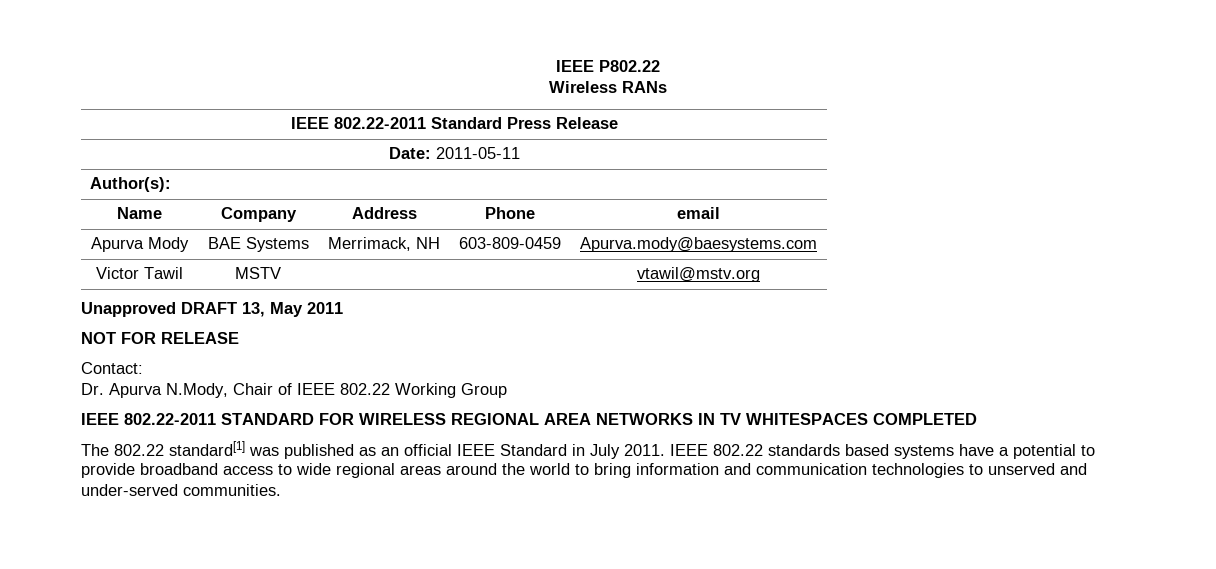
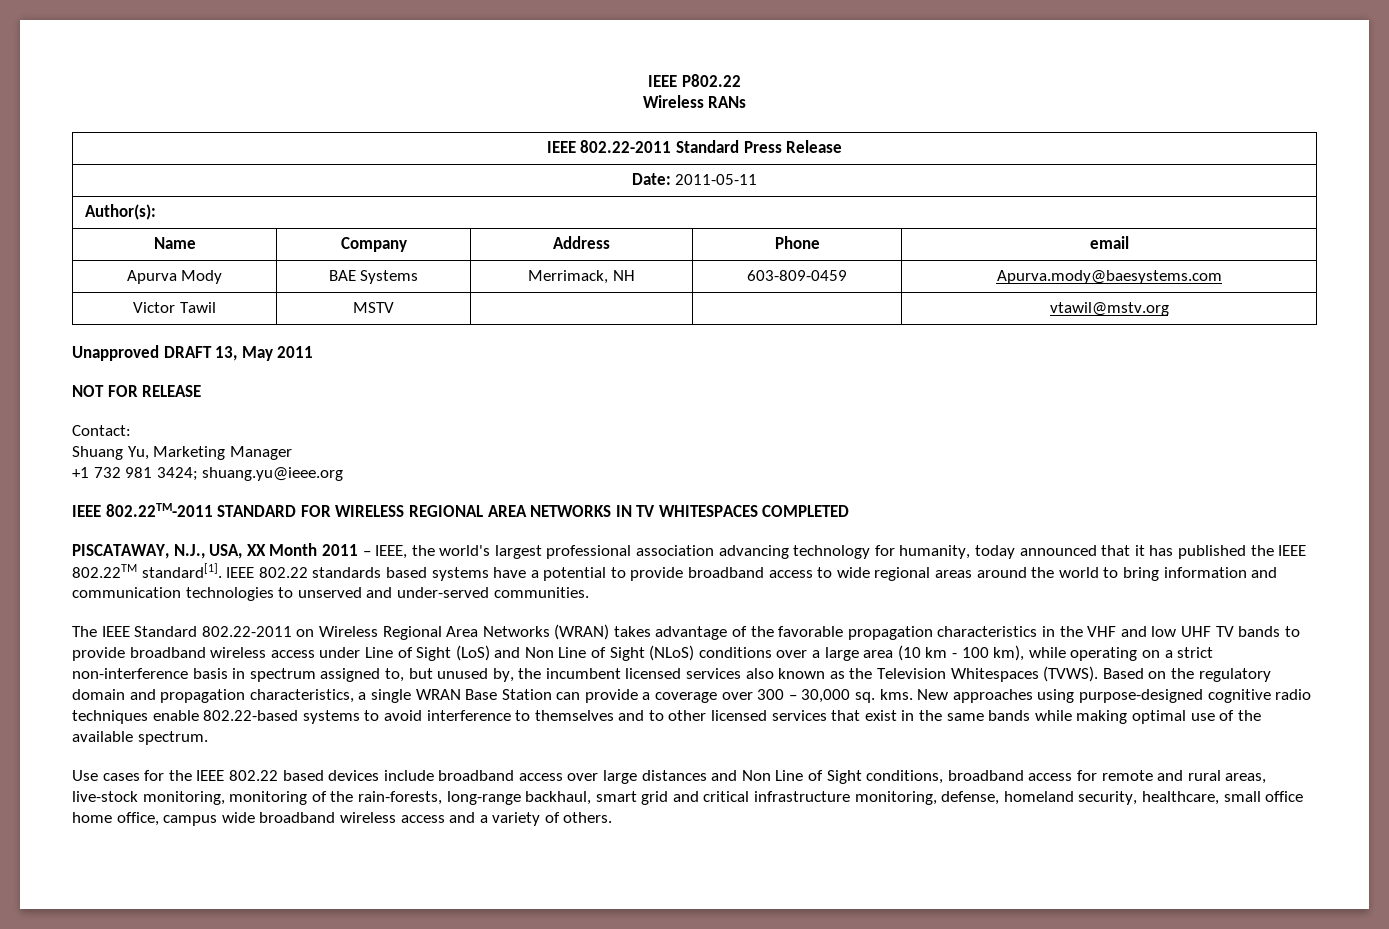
[81,383,507,398] [81,413,216,425] Dr. Apurva N.Mody, Chair of IEEE 802.22 Working Group // IEEE 802.22-2011 -> [72,446,292,460] [72,467,344,481] [72,503,213,517] Shuang Yu, Marketing Manager // +1 732 981 3424; shuang.yu@ieee.org // IEEE 802.22TM-2011
[81,441,665,459] The 802.22 standard[1] was published as an official IEEE Standard in July 2011. -> [72,543,1307,559] [72,563,222,578] PISCATAWAY, N.J., USA, XX Month 2011 – IEEE, the world's largest professional association advancing technology for humanity, today announced that it has published the IEEE 802.22TM standard[1].
(281, 490) none -> [72,624,1300,640] [72,645,1214,661] [72,666,1271,682] [72,689,1312,703] [72,710,1261,724] [72,731,208,745] [72,770,1267,784] [72,791,1304,805] [72,812,613,826] // The IEEE Standard 802.22-2011 on Wireless Regional Area Networks (WRAN) takes advantage of the favorable propagation characteristics in the VHF and low UHF TV bands to provide broadband wireless access under Line of Sight (LoS) and Non Line of Sight (NLoS) conditions over a large area (10 km - 100 km), while operating on a strict non-interference basis in spectrum assigned to, but unused by, the incumbent licensed services also known as the Television Whitespaces (TVWS). Based on the regulatory domain and propagation characteristics, a single WRAN Base Station can provide a coverage over 300 – 30,000 sq. kms. New approaches using purpose-designed cognitive radio techniques enable 802.22-based systems to avoid interference to themselves and to other licensed services that exist in the same bands while making optimal use of the available spectrum. // Use cases for the IEEE 802.22 based devices include broadband access over large distances and Non Line of Sight conditions, broadband access for remote and rural areas, live-stock monitoring, monitoring of the rain-forests, long-range backhaul, smart grid and critical infrastructure monitoring, defense, homeland security, healthcare, small office home office, campus wide broadband wireless access and a variety of others.

